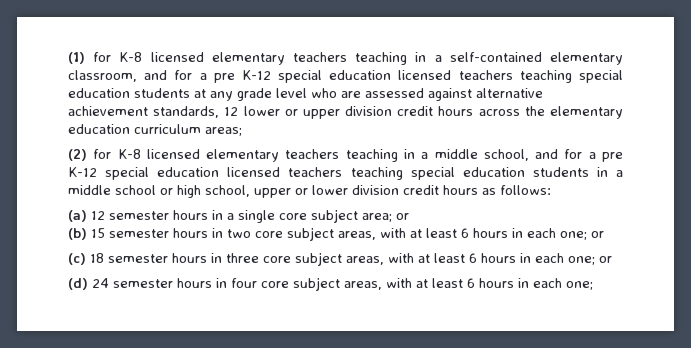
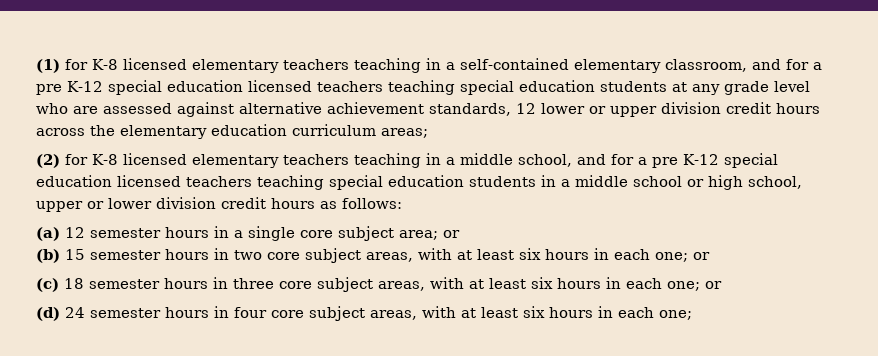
[461,228,469,238] 6 -> [519,248,541,260] six
[469,253,477,263] 6 -> [531,277,553,289] six
[467,278,475,288] 6 -> [523,306,545,318] six

